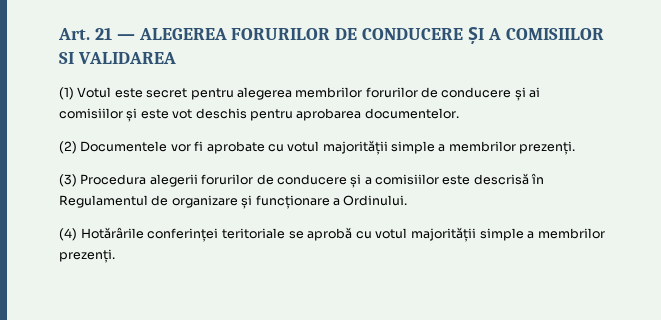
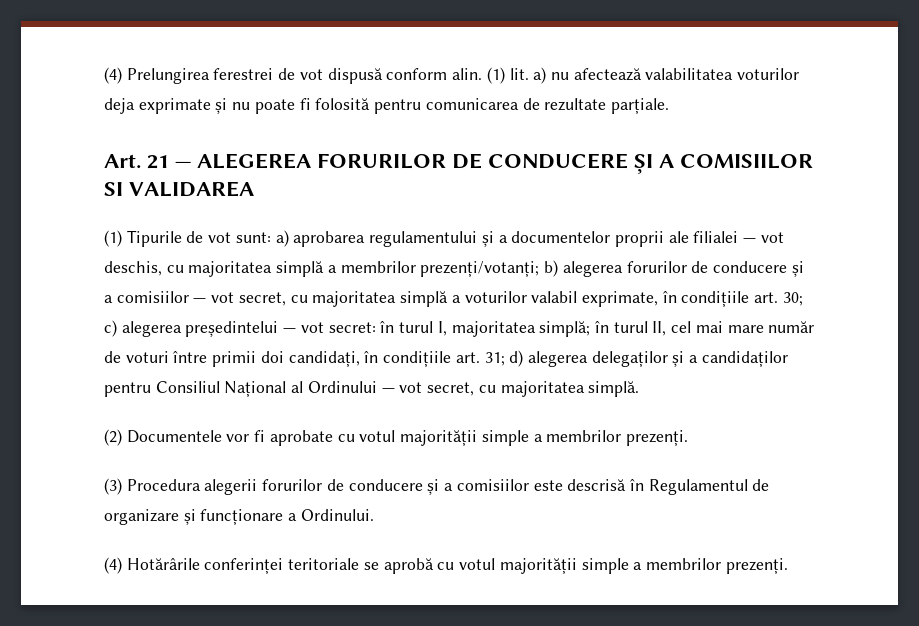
(58, 34) none -> [104,67,800,84] [104,98,669,114] (4) Prelungirea ferestrei de vot dispusă conform alin. (1) lit. a) nu afectează valabilitatea voturilor deja exprimate și nu poate fi folosită pentru comunicarea de rezultate parțiale. //
[77,87,541,101] [59,108,459,122] Votul este secret pentru alegerea membrilor forurilor de conducere și ai comisiilor și este vot deschis pentru aprobarea documentelor. -> [126,230,784,247] [104,260,804,277] [104,291,803,307] [104,320,815,337] [104,350,788,367] [104,381,640,397] Tipurile de vot sunt: a) aprobarea regulamentului și a documentelor proprii ale filialei — vot deschis, cu majoritatea simplă a membrilor prezenți/votanți; b) alegerea forurilor de conducere și a comisiilor — vot secret, cu majoritatea simplă a voturilor valabil exprimate, în condițiile art. 30; c) alegerea președintelui — vot secret: în turul I, majoritatea simplă; în turul II, cel mai mare număr de voturi între primii doi candidați, în condițiile art. 31; d) alegerea delegaților și a candidaților pentru Consiliul Național al Ordinului — vot secret, cu majoritatea simplă.

